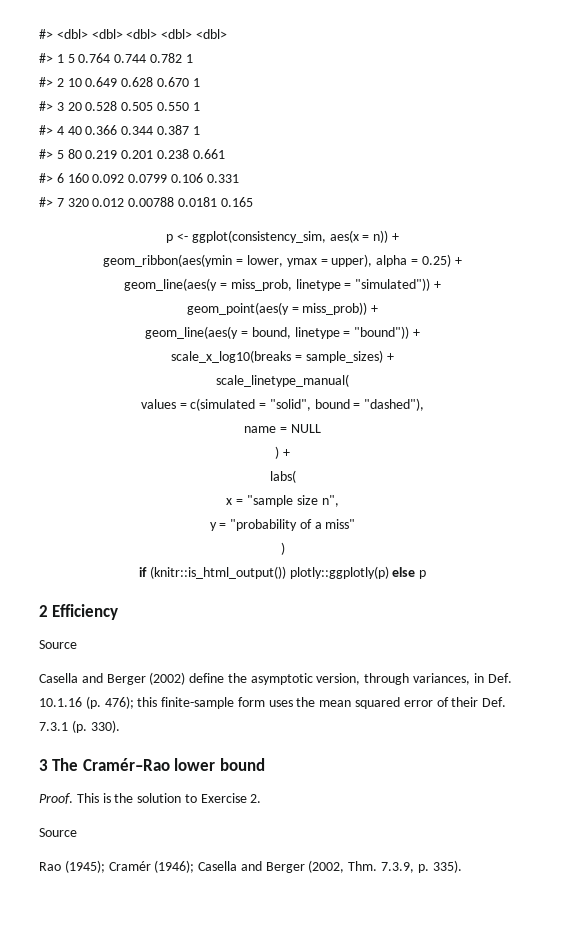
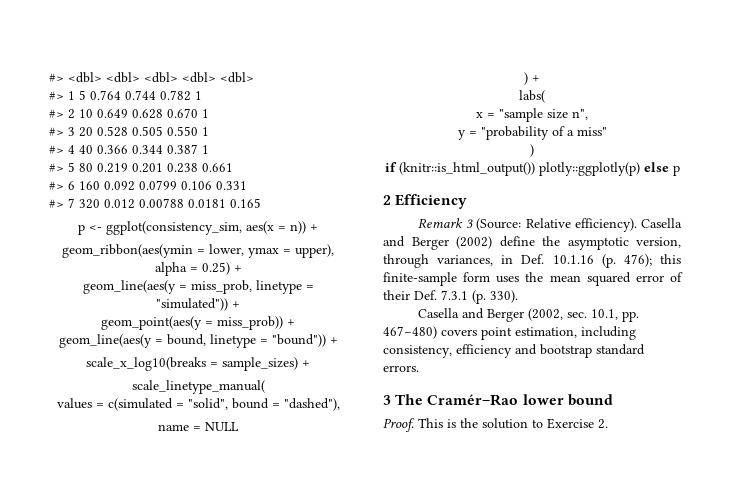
[39,640,77,649] Source // -> [418,218,637,232] Remark 3 (Source: Relative efficiency).
(120, 726) none -> [418,308,640,322] [383,326,636,340] [383,344,645,358] [383,365,419,372] // Casella and Berger (2002, sec. 10.1, pp. 467–480) covers point estimation, including consistency, efficiency and bootstrap standard errors.
[39,828,77,837] [39,860,462,873] // Source // Rao (1945); Cramér (1946); Casella and Berger (2002, Thm. 7.3.9, p. 335). -> (608, 424) none

